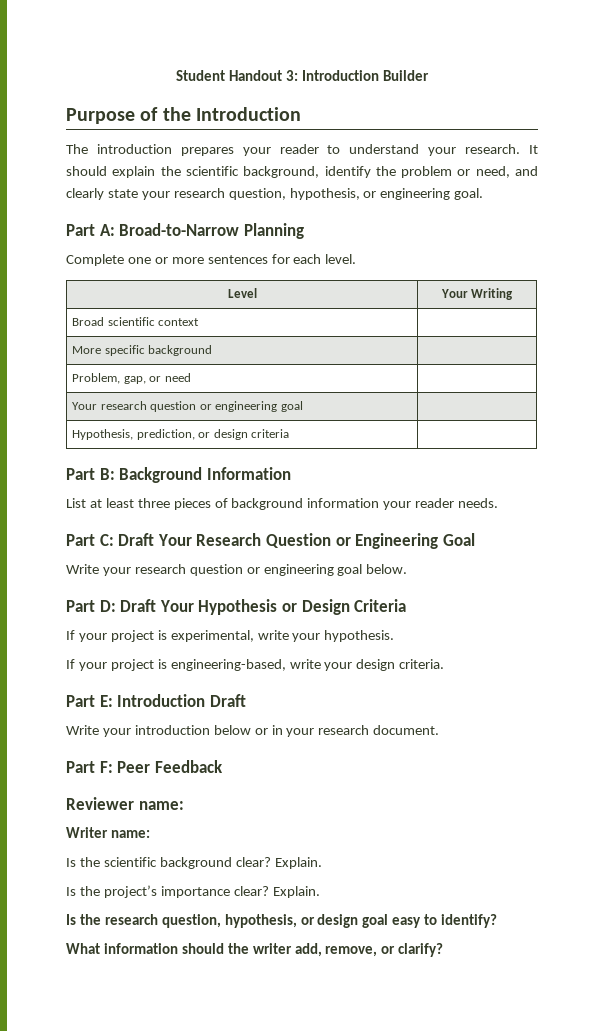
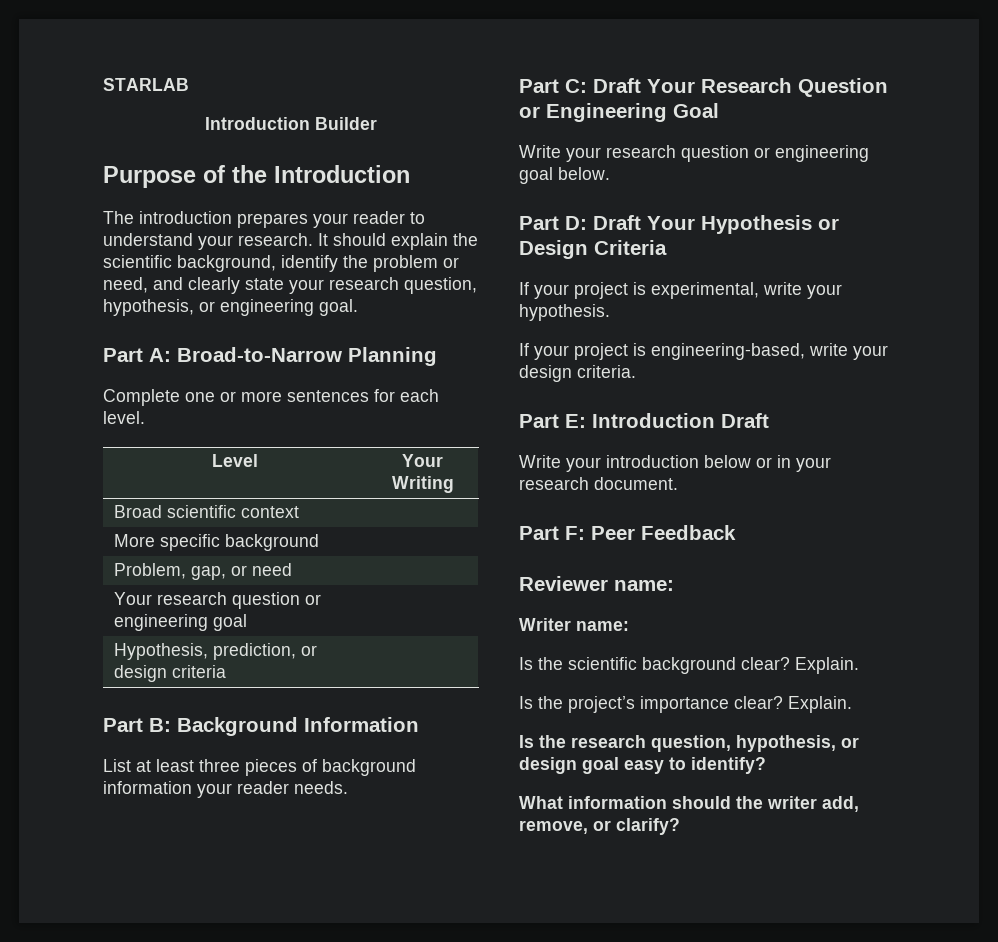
[176,70,298,81] Student Handout 3: -> [103,78,189,91] STARLAB //

